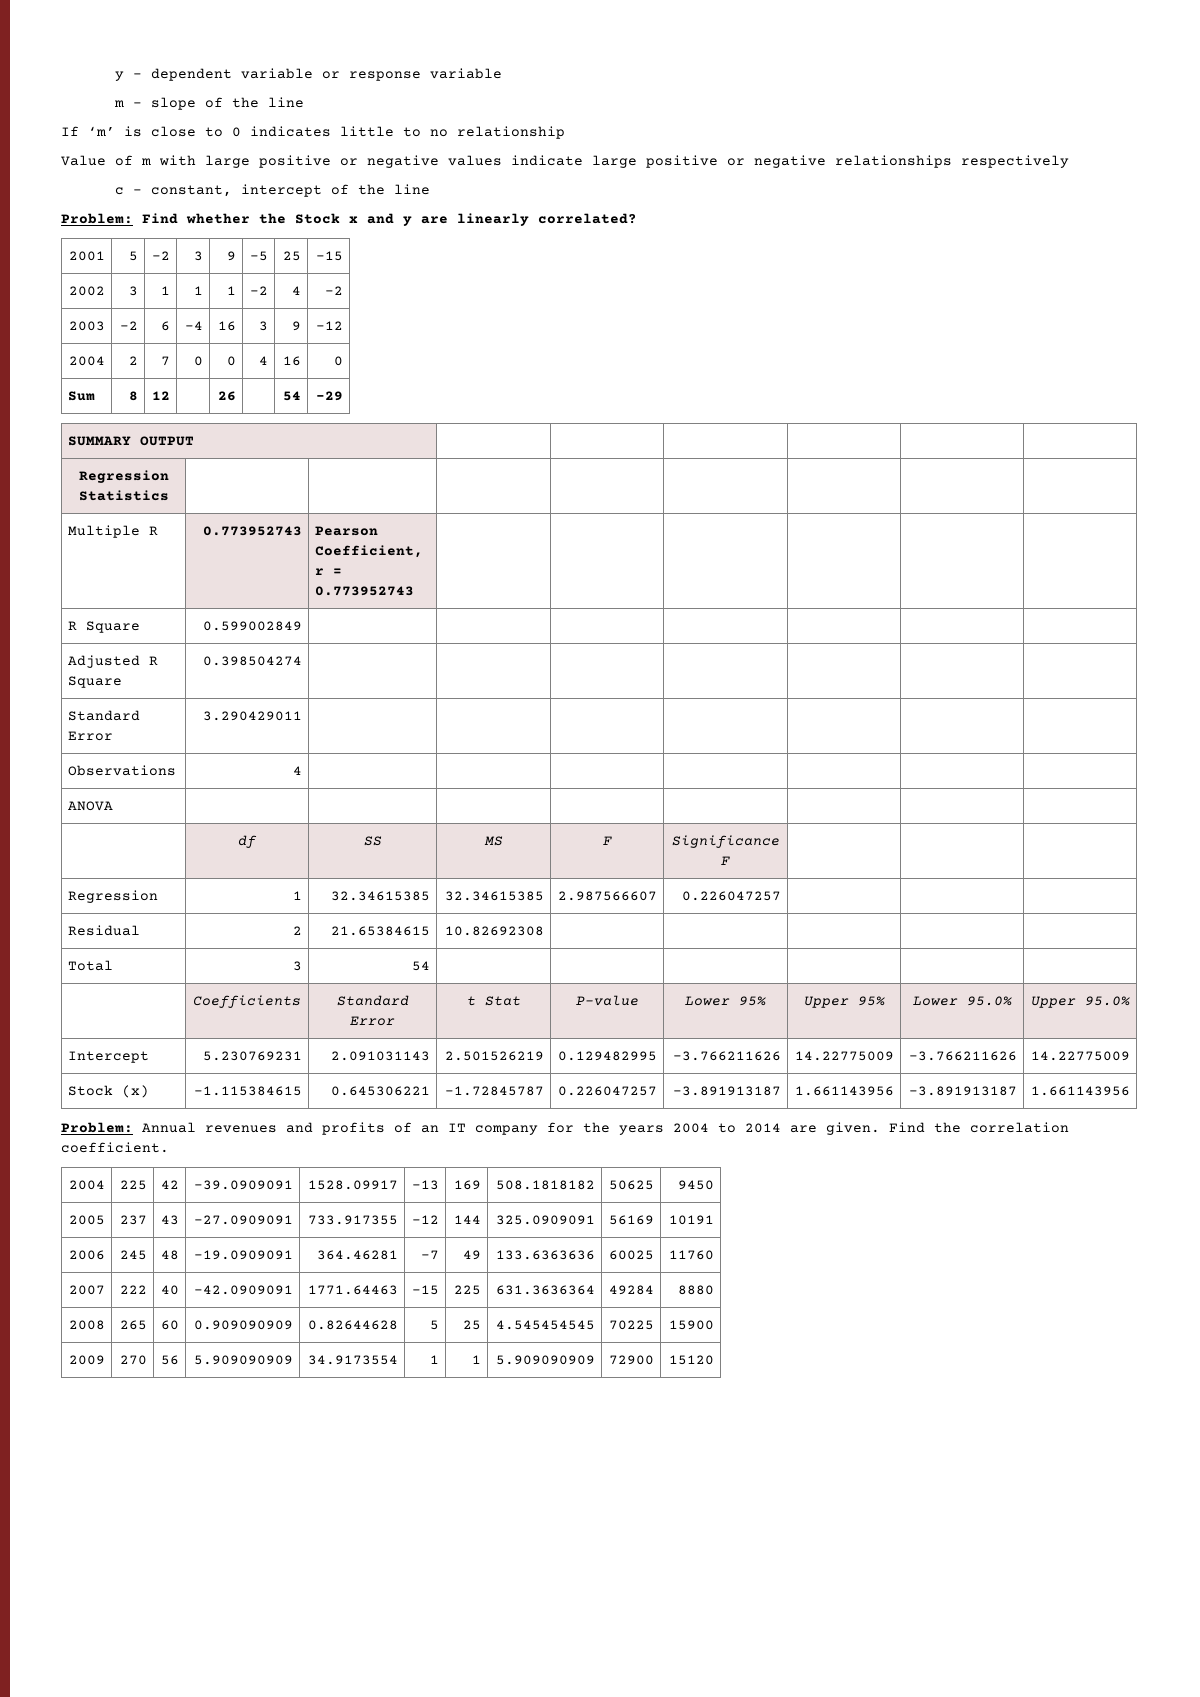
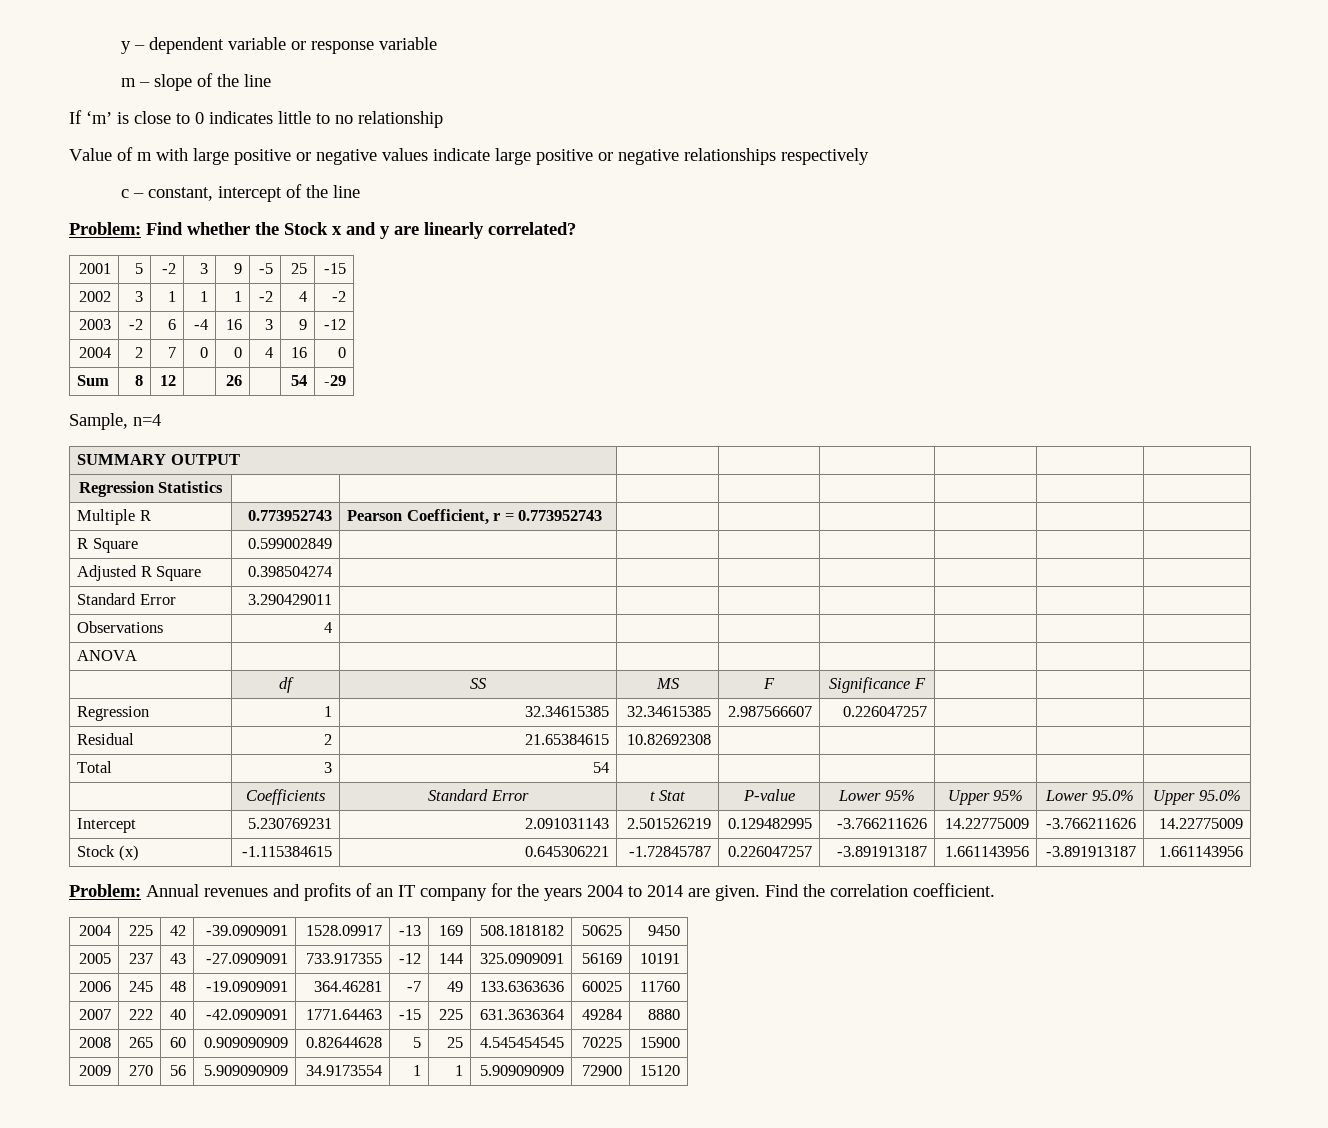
(344, 396) none -> [69,413,161,430] // Sample, n=4

